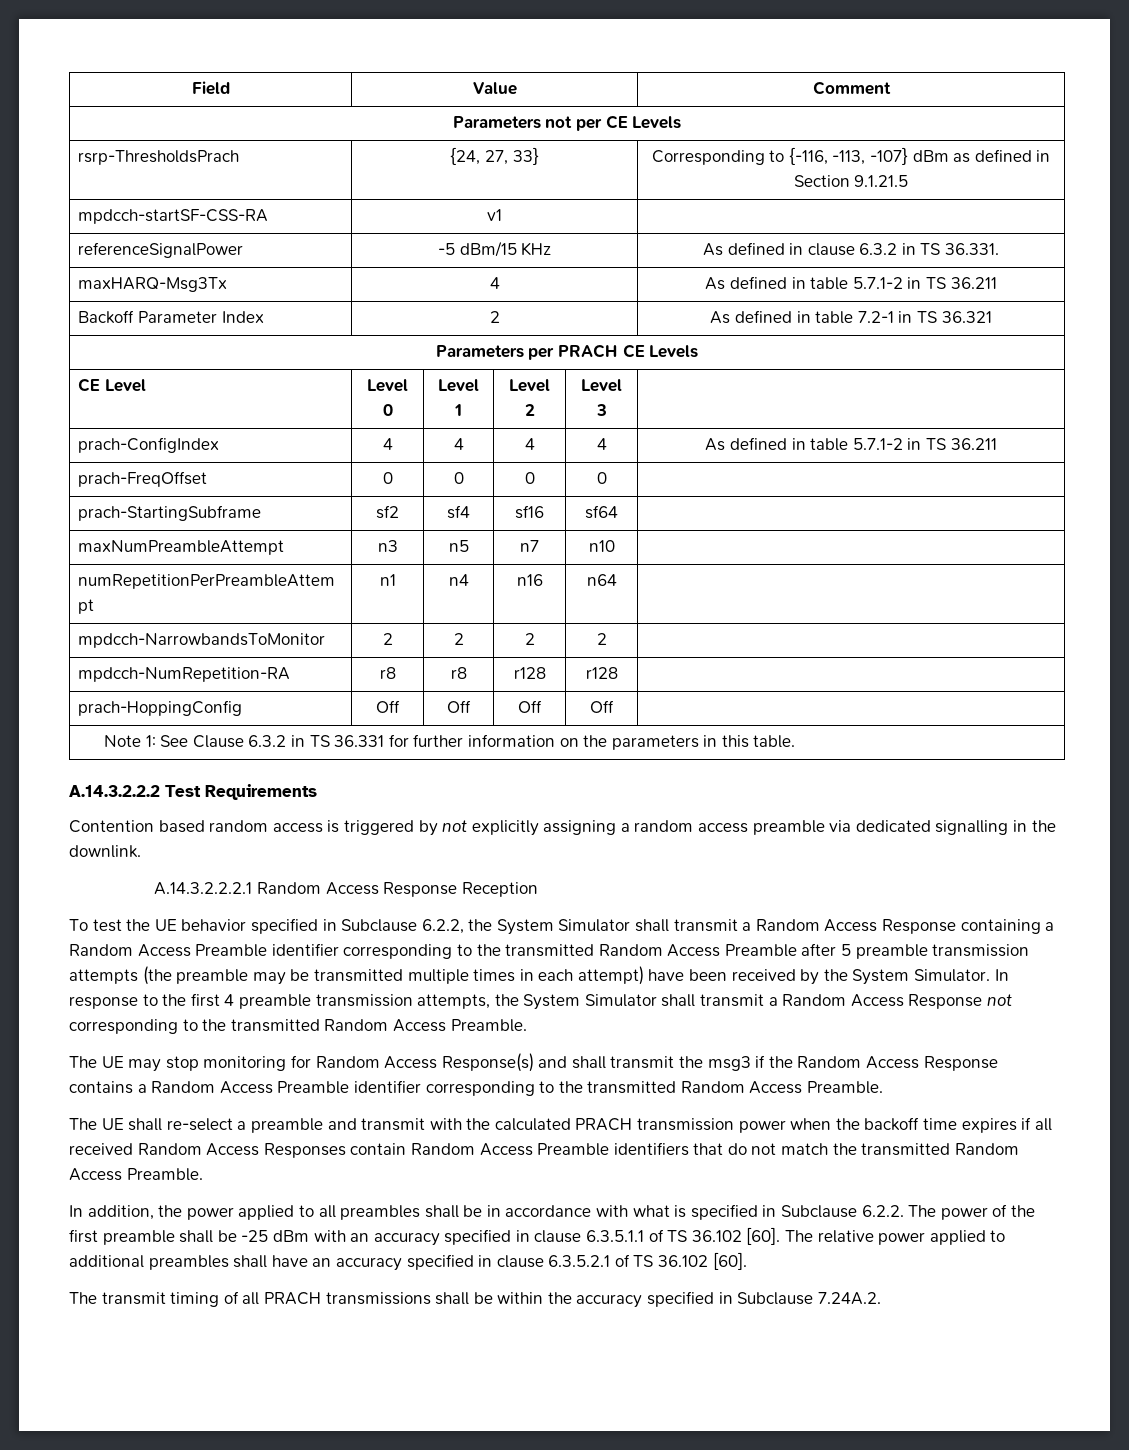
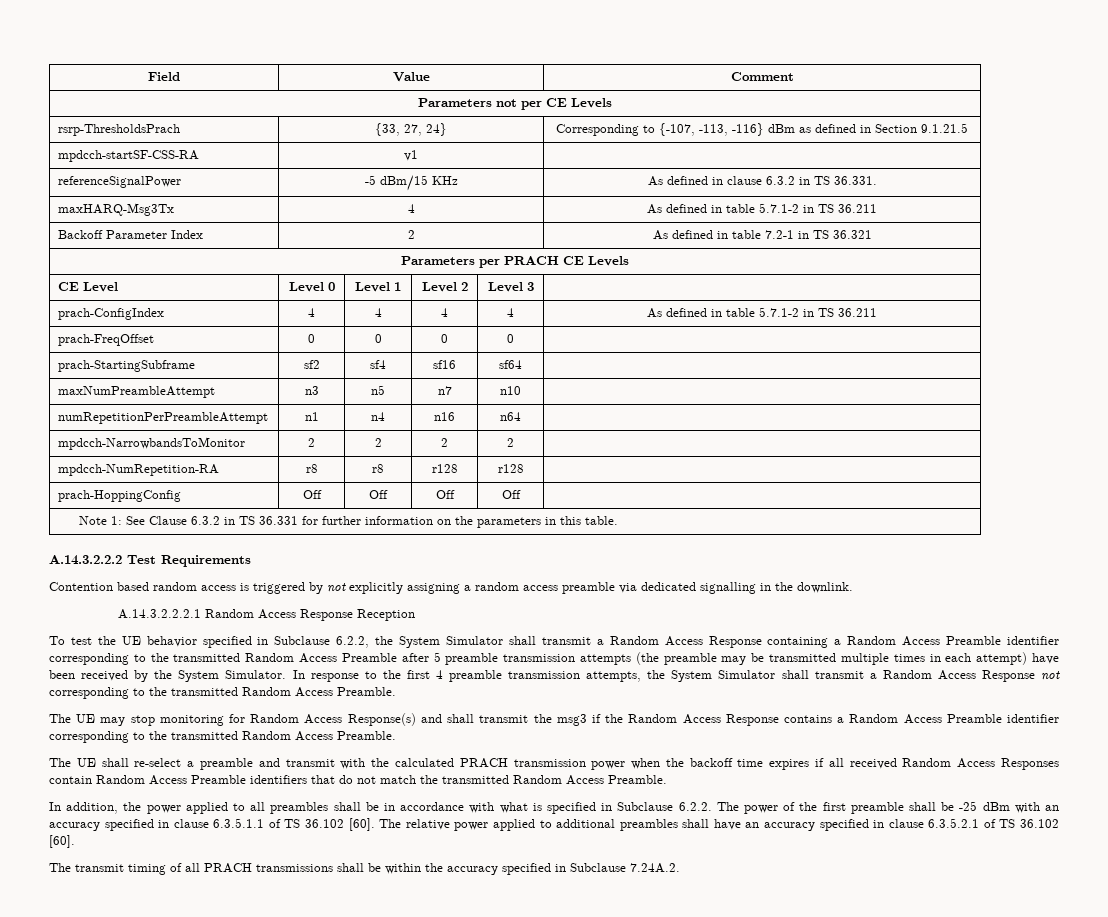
[450,147,539,165] {24, 27, 33} -> [375,123,447,136] {33, 27, 24}
[788,147,908,165] {-116, -113, -107} -> [659,123,764,136] {-107, -113, -116}

